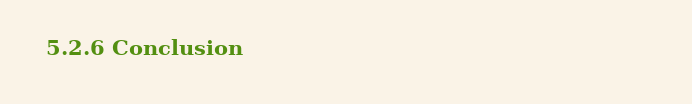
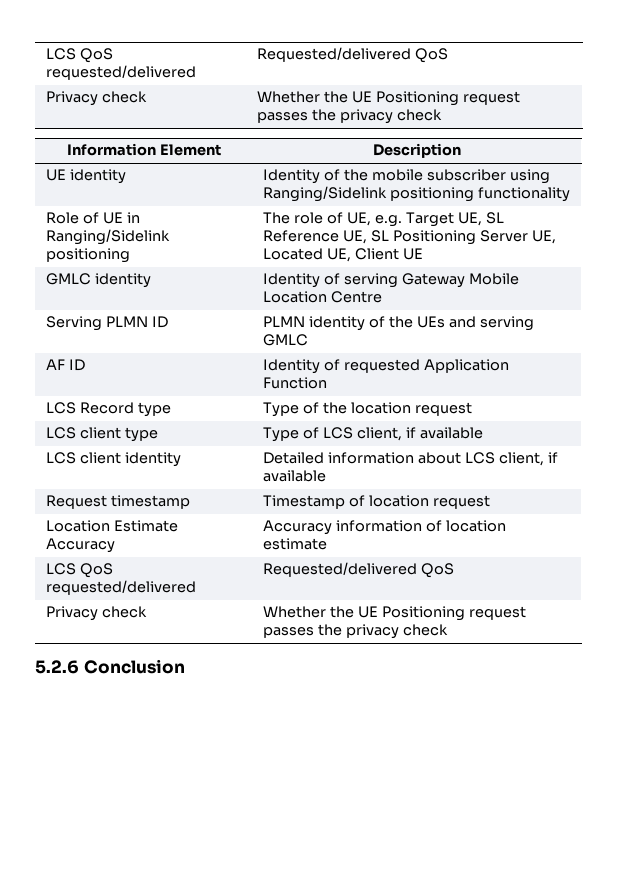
(46, 47) none -> [46,48,114,63] [46,65,197,80] [257,47,449,63] [46,91,148,106] [257,91,520,106] [257,109,442,124] [67,143,221,156] [373,143,461,158] [46,169,127,184] [263,169,550,184] [263,186,570,202] [46,212,140,224] [46,229,171,245] [46,248,131,263] [263,212,504,227] [263,230,556,245] [263,248,423,262] [46,273,152,288] [263,273,519,288] [263,291,383,303] [46,316,168,331] [263,316,534,331] [263,334,309,346] [46,359,86,371] [263,359,509,374] [263,377,328,389] [46,402,171,417] [263,402,472,417] [46,427,158,442] [263,427,483,442] [46,452,181,467] [263,452,558,466] [263,470,327,482] [46,495,191,509] [263,495,490,509] [46,520,179,532] [46,538,116,553] [263,520,506,535] [263,538,328,550] [46,563,114,578] [46,580,197,595] [263,562,455,578] [46,606,148,621] [263,606,526,621] [263,624,448,639] LCS QoS requested/delivered | Requested/delivered QoS // Privacy check | Whether the UE Positioning request passes the privacy check // Information Element | Description // UE identity | Identity of the mobile subscriber using Ranging/Sidelink positioning functionality // Role of UE in Ranging/Sidelink positioning | The role of UE, e.g. Target UE, SL Reference UE, SL Positioning Server UE, Located UE, Client UE // GMLC identity | Identity of serving Gateway Mobile Location Centre // Serving PLMN ID | PLMN identity of the UEs and serving GMLC // AF ID | Identity of requested Application Function // LCS Record type | Type of the location request // LCS client type | Type of LCS client, if available // LCS client identity | Detailed information about LCS client, if available // Request timestamp | Timestamp of location request // Location Estimate Accuracy | Accuracy information of location estimate // LCS QoS requested/delivered | Requested/delivered QoS // Privacy check | Whether the UE Positioning request passes the privacy check //

